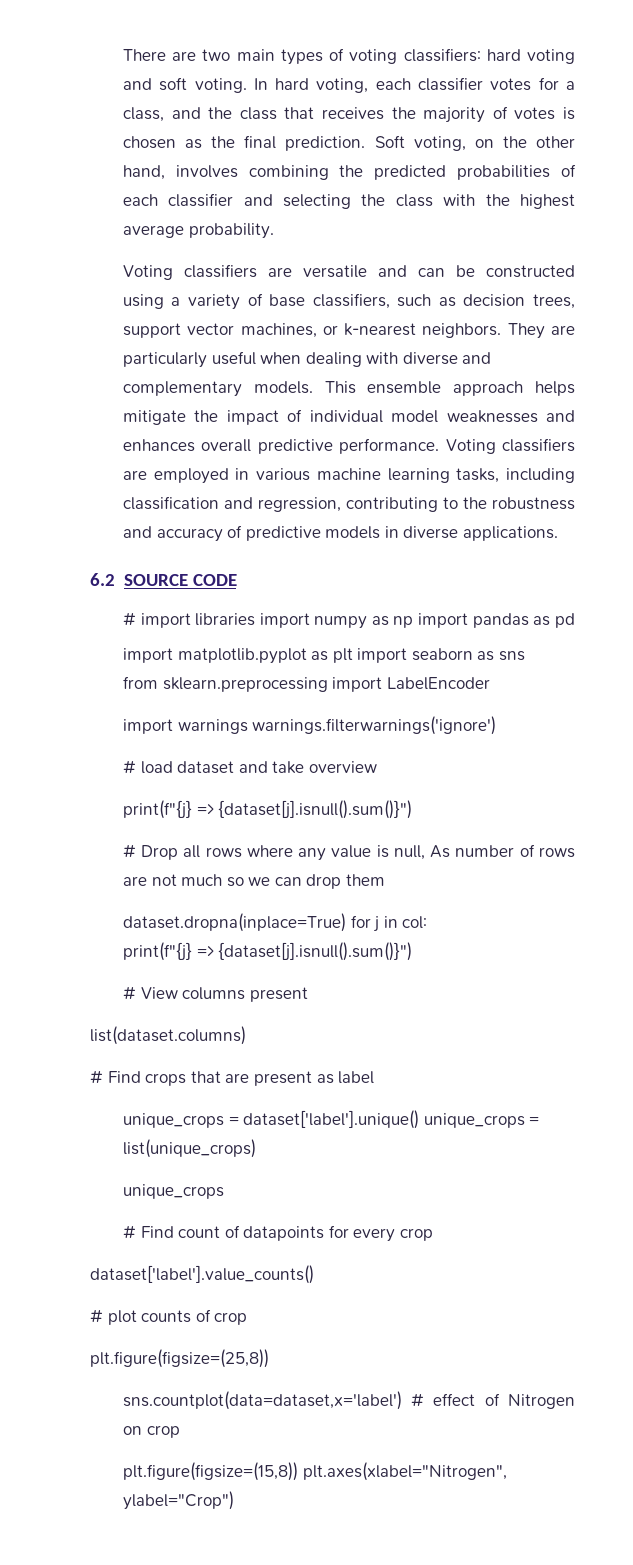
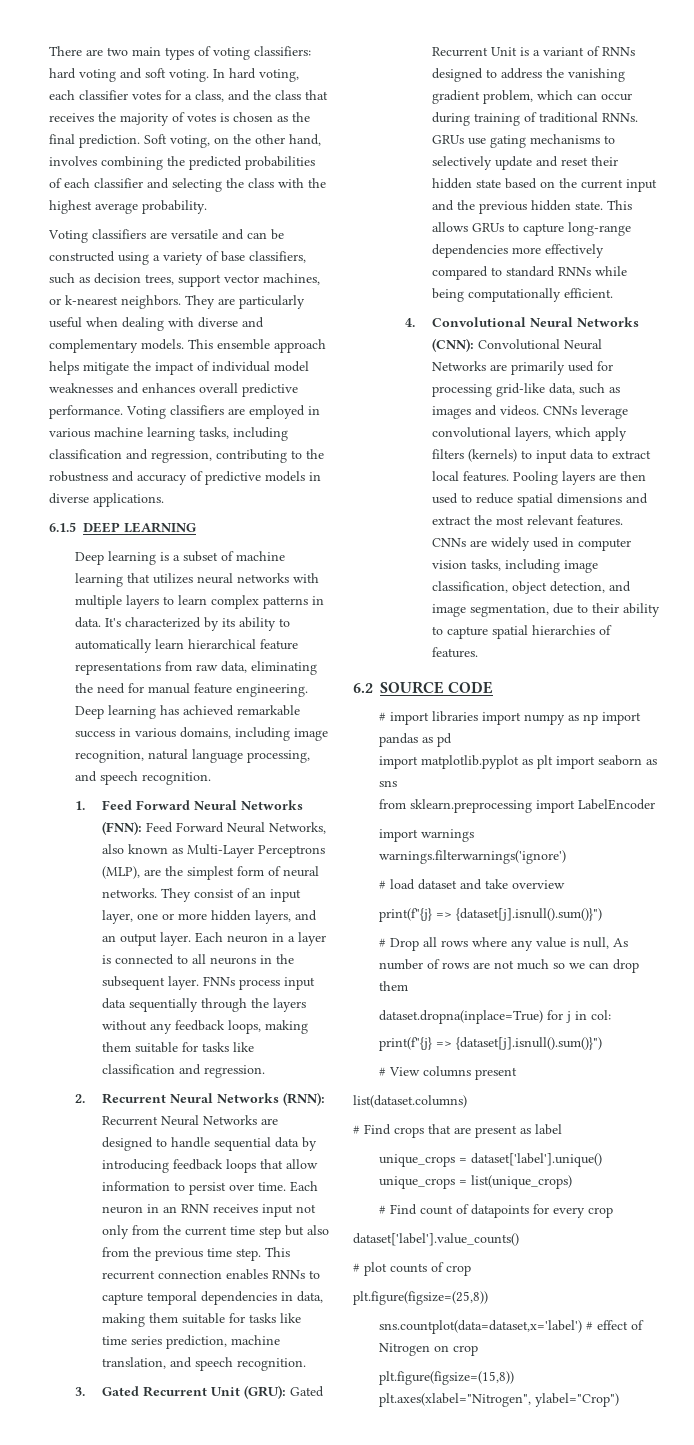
(559, 533) none -> [49,522,197,533] [75,551,286,565] [75,573,320,587] [75,595,325,609] [75,617,291,631] [75,639,299,653] [75,661,318,675] [75,683,309,697] [75,705,301,719] [75,727,329,741] [75,749,311,763] [75,771,212,785] [75,800,303,810] [101,821,326,835] [101,844,325,858] [101,866,319,880] [101,888,301,902] [101,910,317,924] [101,932,326,946] [101,954,294,965] [101,976,315,990] [101,998,306,1012] [101,1020,308,1034] [101,1042,254,1053] [101,1064,265,1078] [75,1092,325,1106] [101,1115,278,1126] [101,1137,317,1151] [101,1159,318,1173] [101,1181,318,1195] [101,1204,316,1217] [101,1225,329,1239] [101,1247,290,1261] [101,1269,320,1280] [101,1291,323,1305] [101,1313,301,1327] [101,1335,280,1349] [101,1357,306,1371] [75,1385,324,1399] [431,46,635,57] [431,68,625,82] [431,90,632,104] [431,112,638,126] [431,134,615,148] [431,156,618,170] [431,178,657,192] [431,200,632,214] [431,222,631,236] [431,244,604,258] [431,266,627,280] [431,288,613,302] [405,317,639,327] [431,338,602,352] [431,361,613,375] [431,383,620,397] [431,405,628,419] [431,427,627,441] [431,449,651,463] [431,471,646,485] [431,493,648,507] [431,515,623,526] [431,537,631,551] [431,559,598,573] [431,581,631,594] [431,603,660,617] [431,625,612,639] [431,647,478,658] // 6.1.5 DEEP LEARNING // Deep learning is a subset of machine learning that utilizes neural networks with multiple layers to learn complex patterns in data. It's characterized by its ability to automatically learn hierarchical feature representations from raw data, eliminating the need for manual feature engineering. Deep learning has achieved remarkable success in various domains, including image recognition, natural language processing, and speech recognition. // 1. Feed Forward Neural Networks (FNN): Feed Forward Neural Networks, also known as Multi-Layer Perceptrons (MLP), are the simplest form of neural networks. They consist of an input layer, one or more hidden layers, and an output layer. Each neuron in a layer is connected to all neurons in the subsequent layer. FNNs process input data sequentially through the layers without any feedback loops, making them suitable for tasks like classification and regression. // 2. Recurrent Neural Networks (RNN): Recurrent Neural Networks are designed to handle sequential data by introducing feedback loops that allow information to persist over time. Each neuron in an RNN receives input not only from the current time step but also from the previous time step. This recurrent connection enables RNNs to capture temporal dependencies in data, making them suitable for tasks like time series prediction, machine translation, and speech recognition. // 3. Gated Recurrent Unit (GRU): Gated Recurrent Unit is a variant of RNNs designed to address the vanishing gradient problem, which can occur during training of traditional RNNs. GRUs use gating mechanisms to selectively update and reset their hidden state based on the current input and the previous hidden state. This allows GRUs to capture long-range dependencies more effectively compared to standard RNNs while being computationally efficient. // 4. Convolutional Neural Networks (CNN): Convolutional Neural Networks are primarily used for processing grid-like data, such as images and videos. CNNs leverage convolutional layers, which apply filters (kernels) to input data to extract local features. Pooling layers are then used to reduce spatial dimensions and extract the most relevant features. CNNs are widely used in computer vision tasks, including image classification, object detection, and image segmentation, due to their ability to capture spatial hierarchies of features.
[122,1184,224,1199] // unique_crops -> (573, 1182) none

